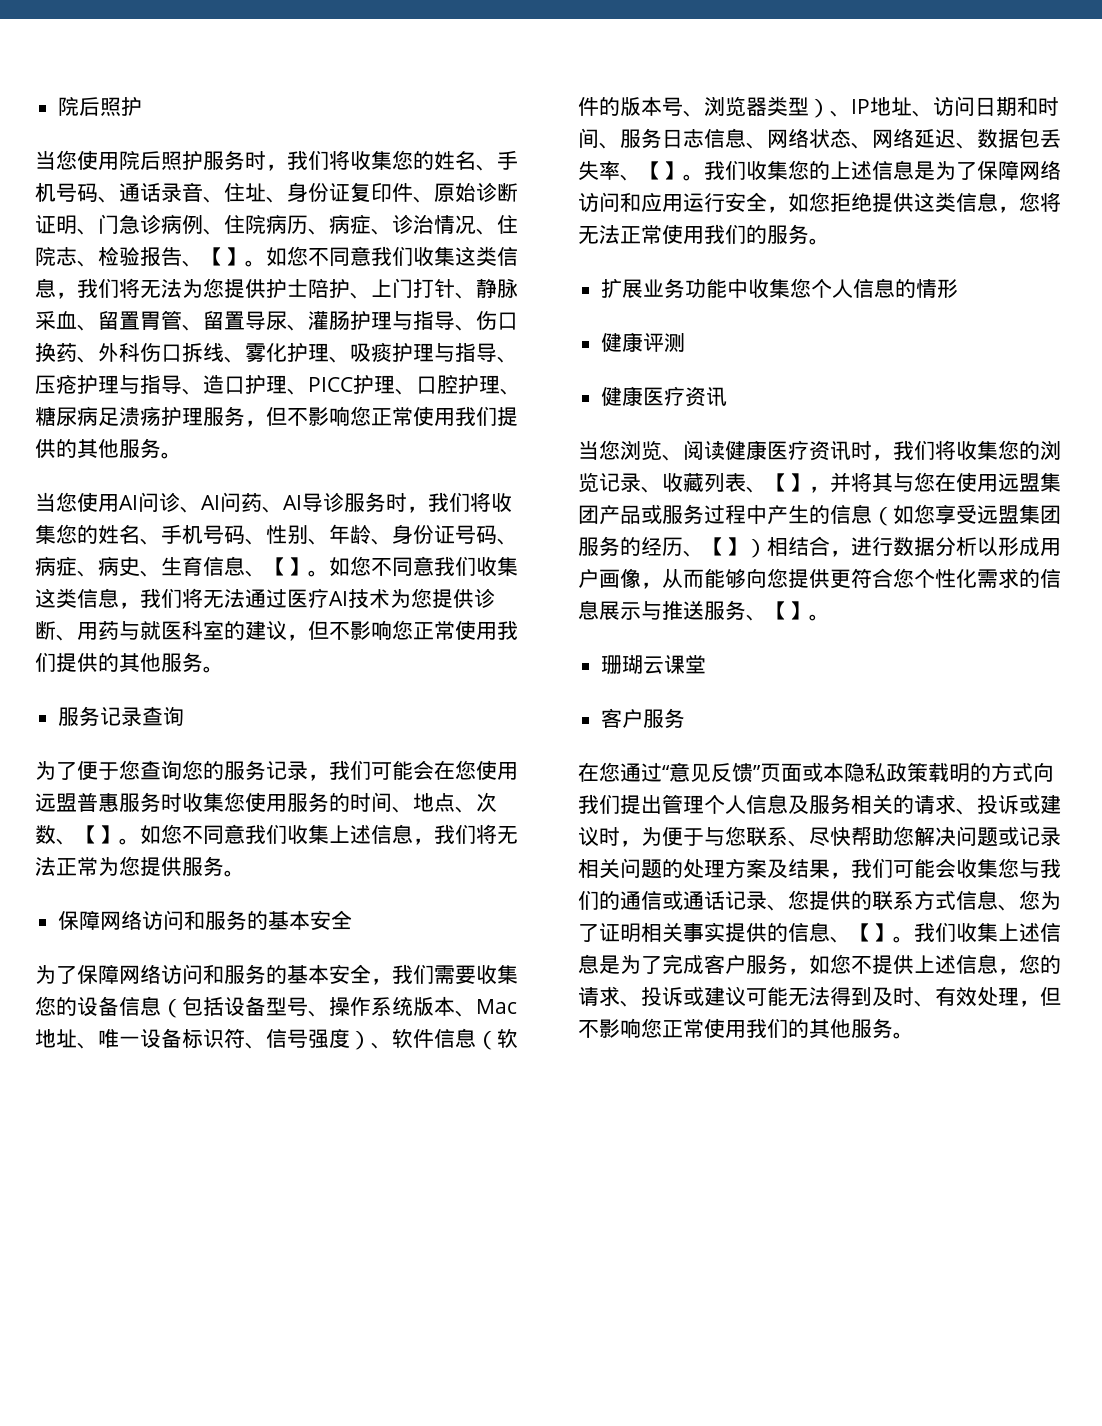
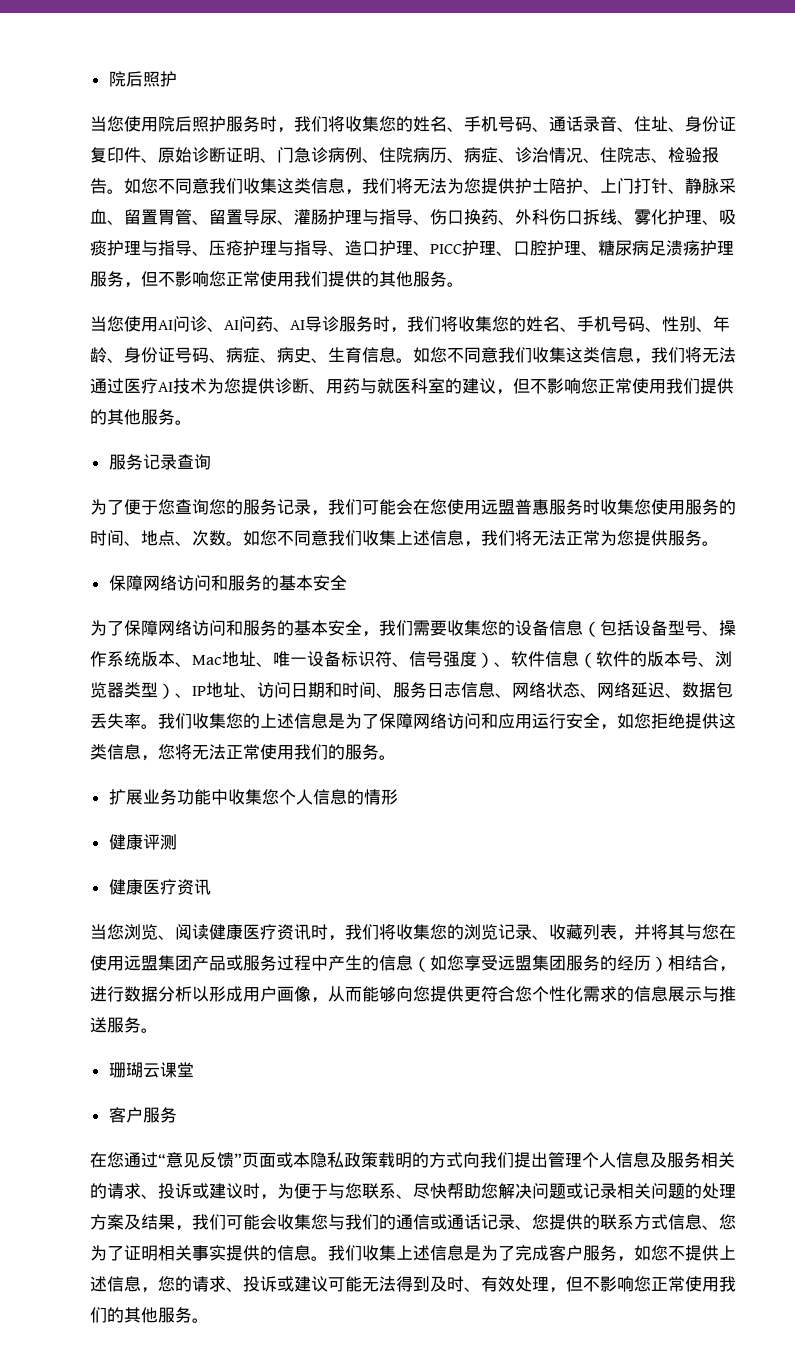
[182,247,245,267] 、【】 -> (107, 186) none
[245,557,308,577] 、【】 -> (396, 355) none
[56,825,119,845] 、【】 -> (226, 538) none
[620,161,683,181] 、【】 -> (141, 721) none
[746,473,809,493] 、【】 -> (617, 932) none
[683,537,746,557] 、【】 -> (651, 963) none
[746,601,809,621] 、【】 -> (141, 1025) none
[830,923,893,943] 、【】 -> (311, 1253) none

